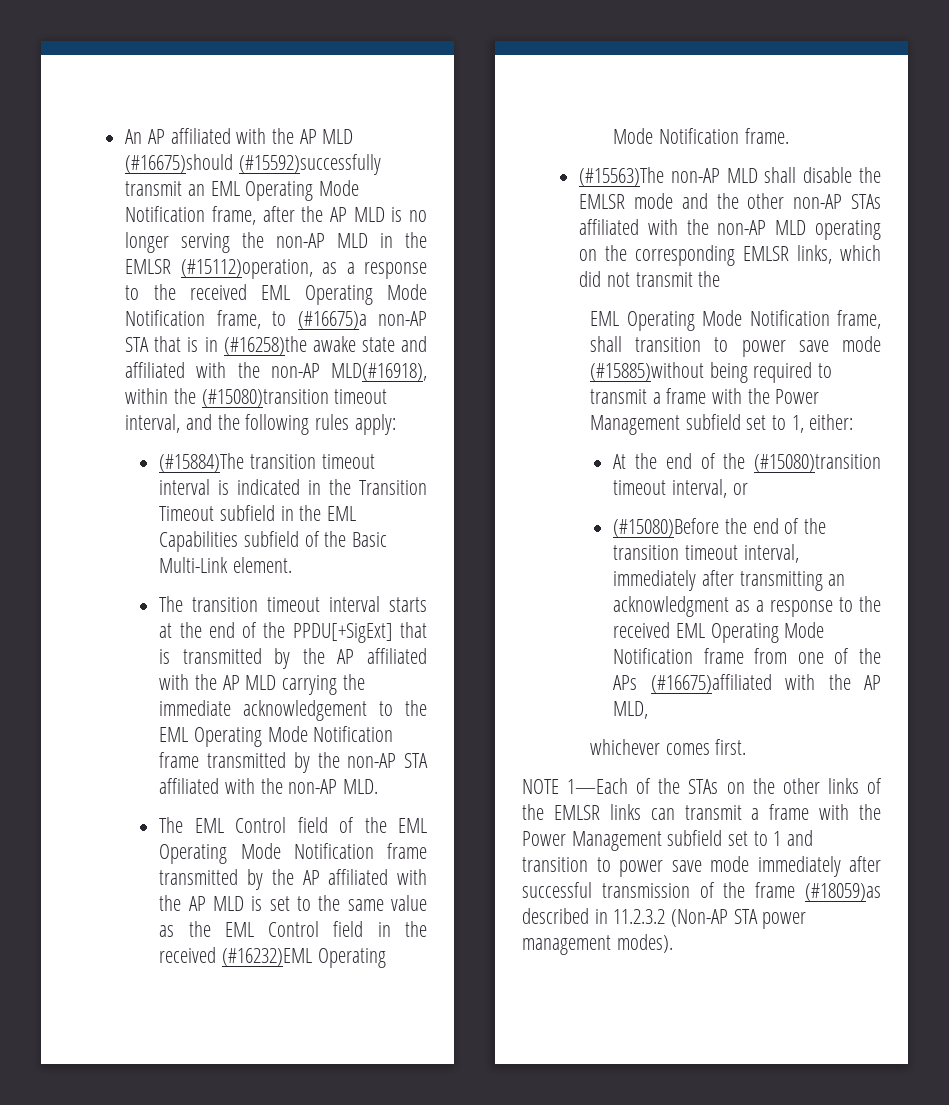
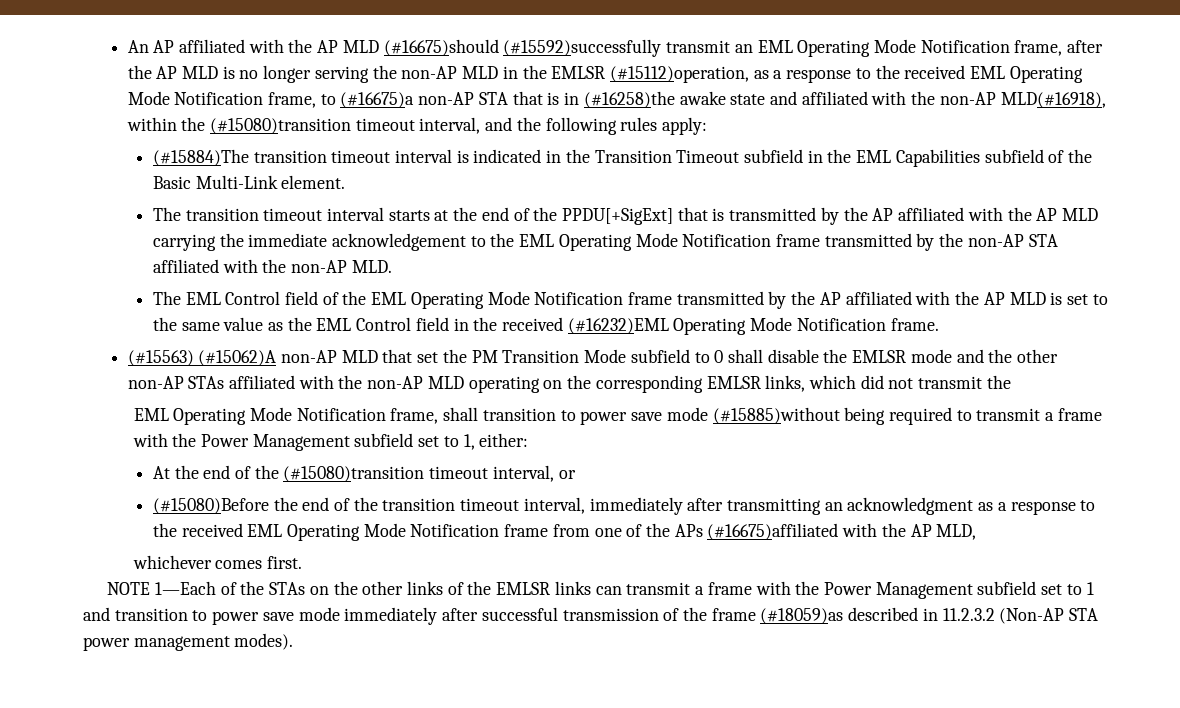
[579,167,758,186] (#15563)The non-AP MLD -> [127,349,724,366] (#15563) (#15062)A non-AP MLD that set the PM Transition Mode subfield to 0

